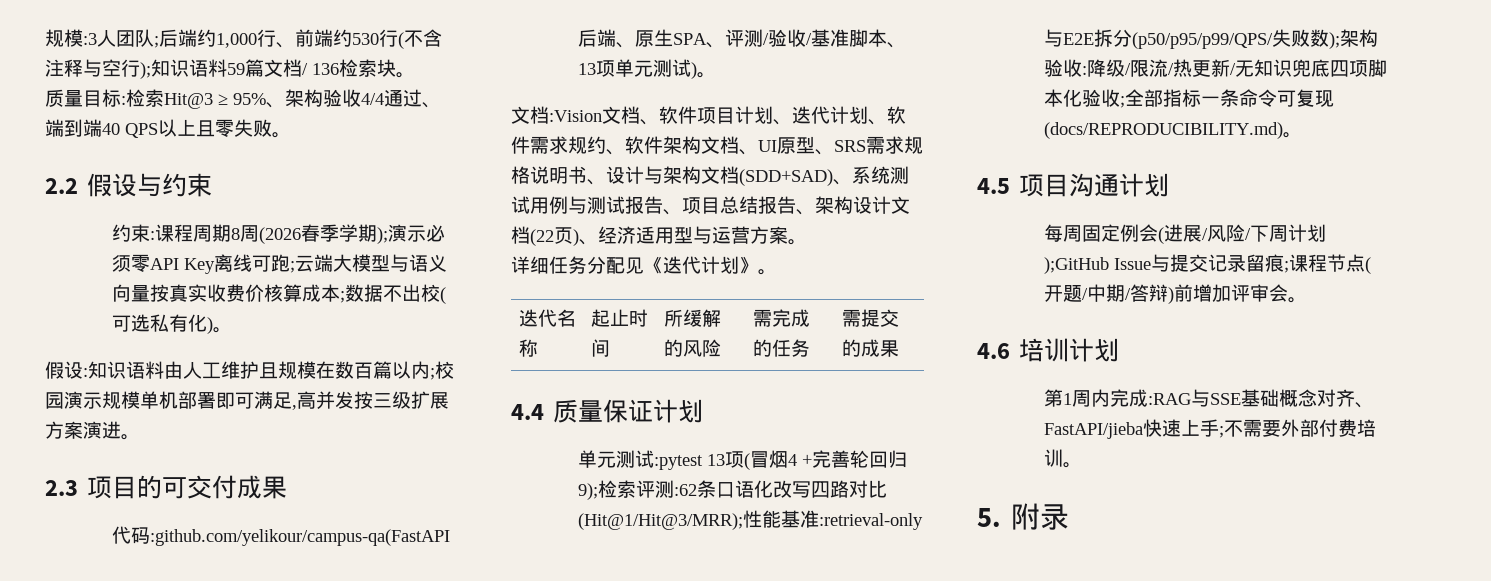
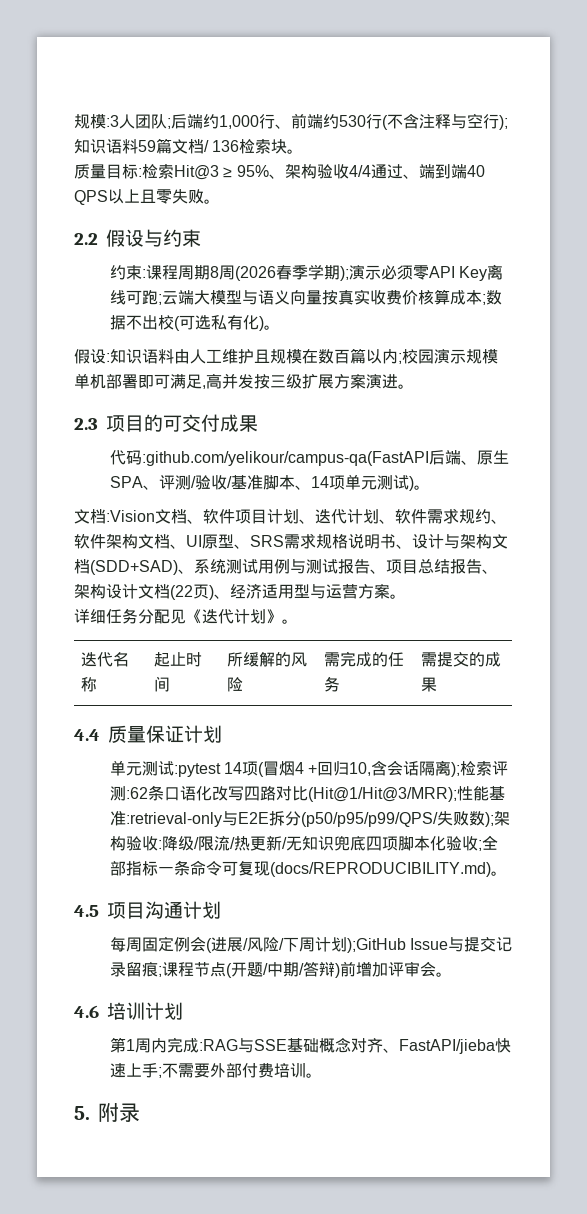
[578,63,597,75] 13 -> [310,476,329,488] 14
[707,454,726,466] 13 -> [224,762,243,774] 14
[812,450,908,468] [578,483,599,500] 完善轮回归9); -> [317,760,461,777] 回归10,含会话隔离);

